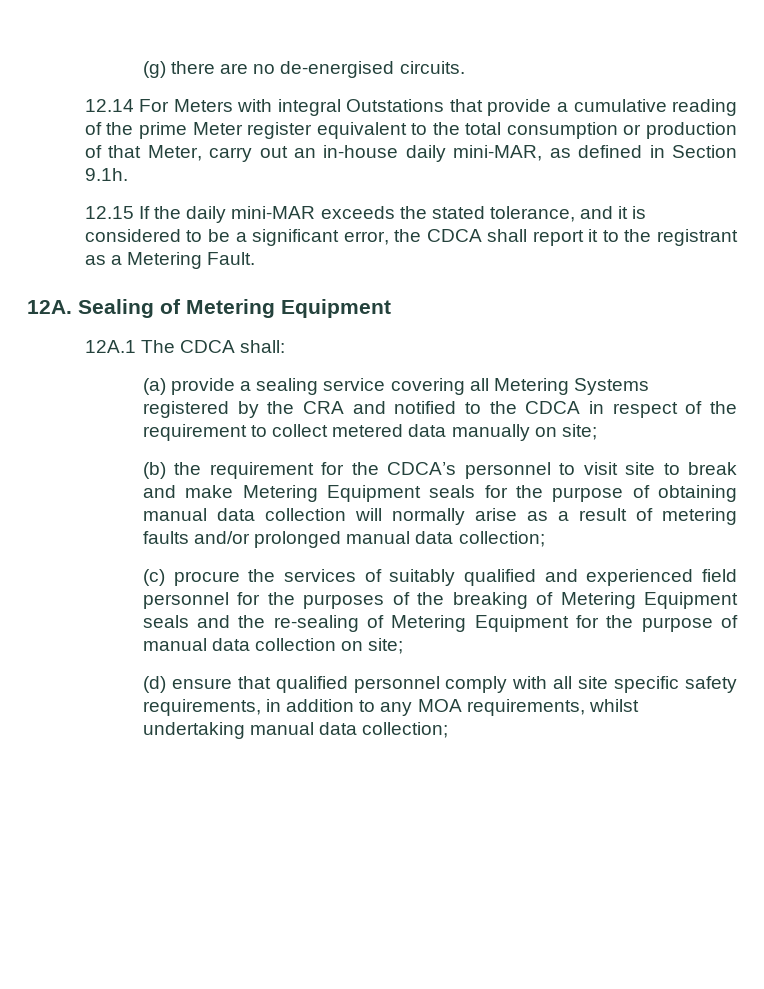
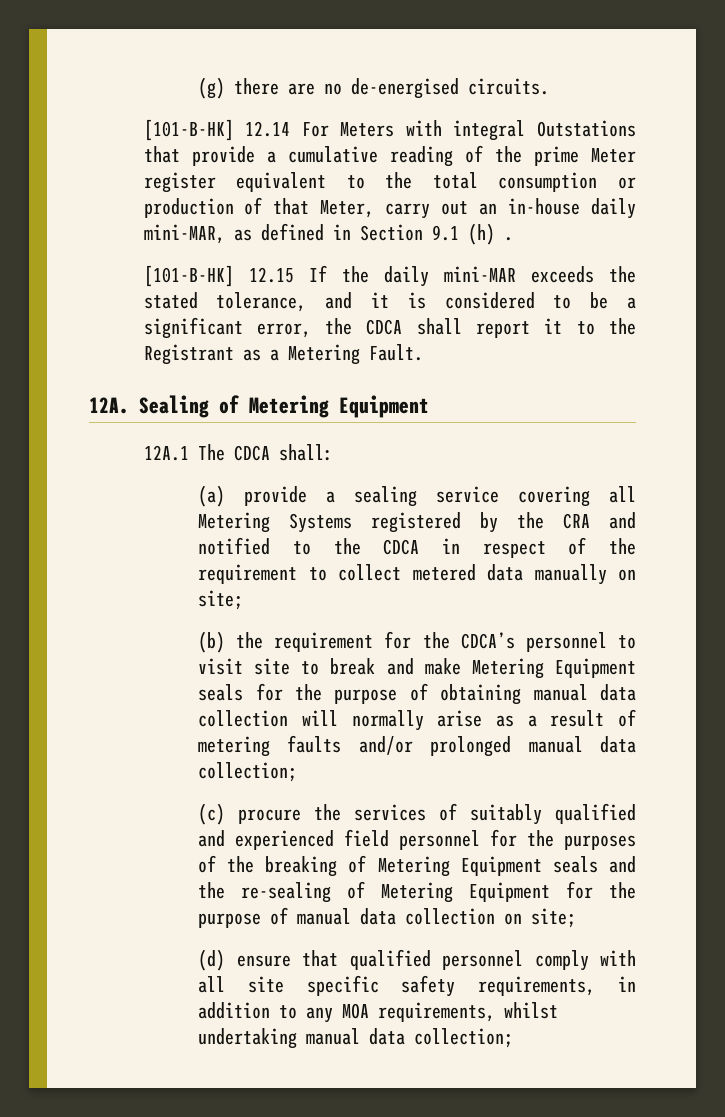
(465, 67) none -> [143,119,234,141] [101-B-HK]
[84,168,128,181] 9.1h. // -> [431,223,513,245] [143,265,234,287] 9.1 (h) . // [101-B-HK]
[657,229,738,246] registrant -> [143,344,234,365] Registrant

